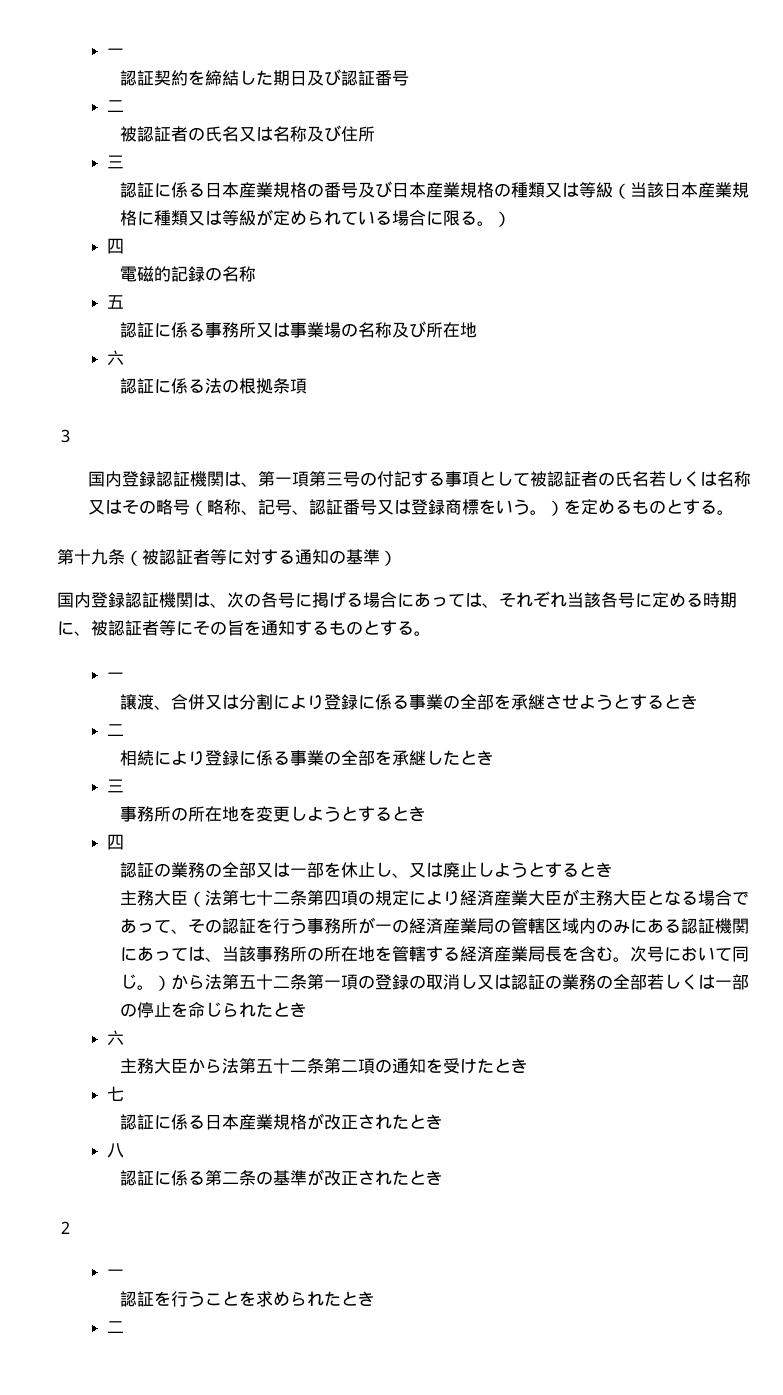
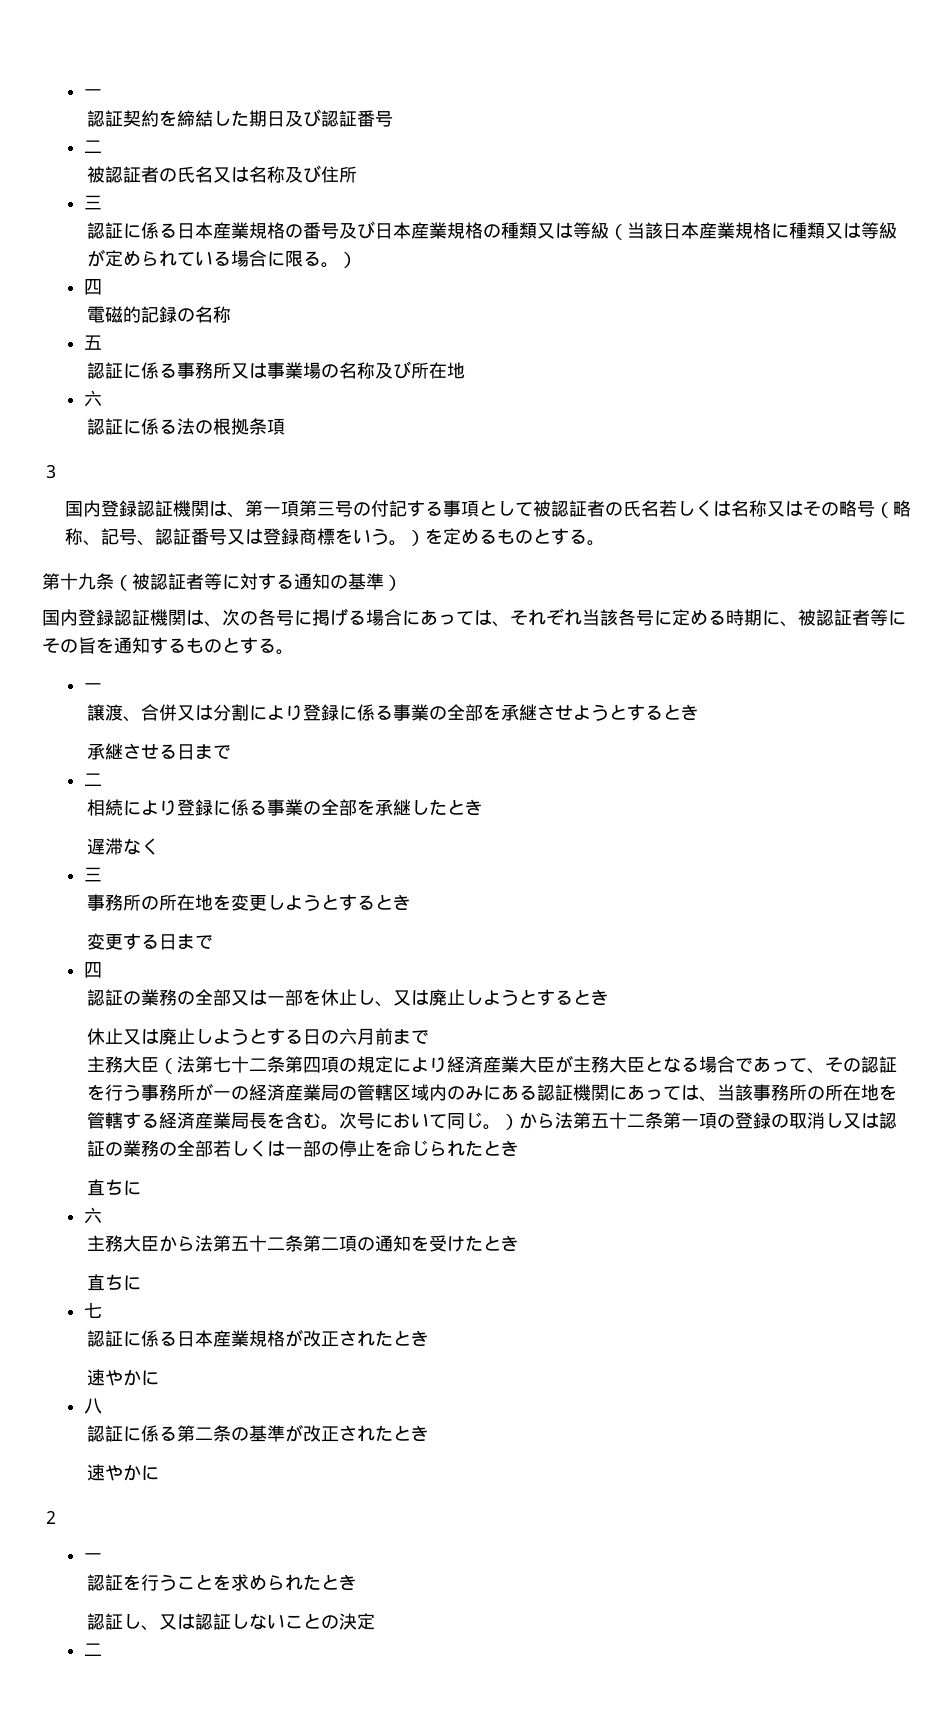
(698, 701) none -> [87,743,232,760] // 承継させる日まで
(494, 757) none -> [87,838,160,855] // 遅滞なく
(426, 813) none -> [87,933,214,950] // 変更する日まで
(613, 869) none -> [87,1028,430,1045] // 休止又は廃止しようとする日の六月前まで
(307, 1009) none -> [87,1179,142,1196] // 直ちに
(528, 1065) none -> [87,1274,142,1291] // 直ちに
(443, 1121) none -> [87,1369,160,1386] // 速やかに
(443, 1177) none -> [87,1464,160,1481] // 速やかに
(375, 1298) none -> [87,1613,376,1631] // 認証し、又は認証しないことの決定

